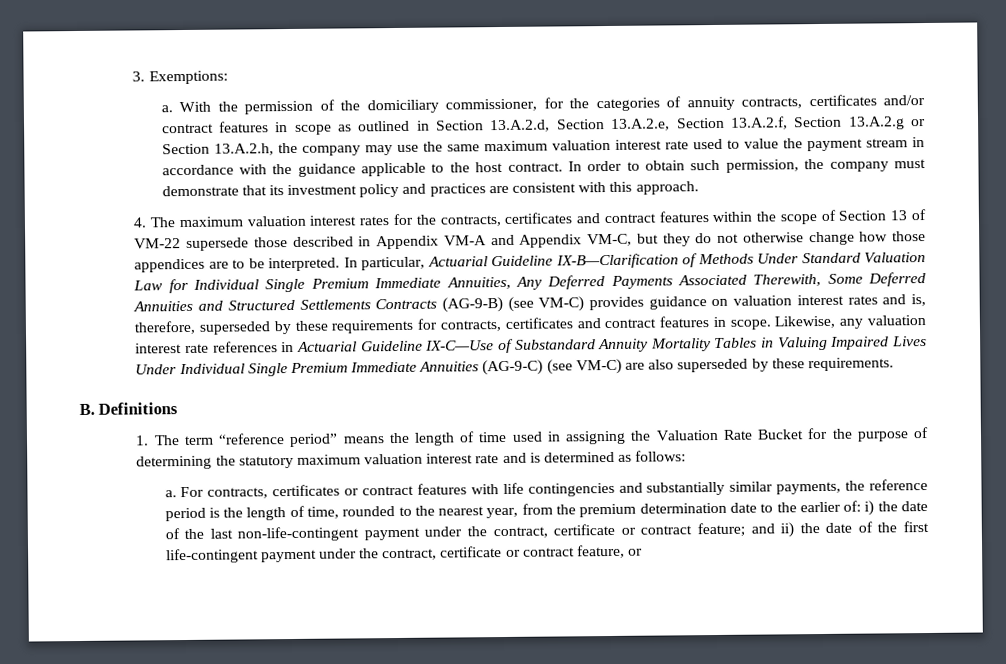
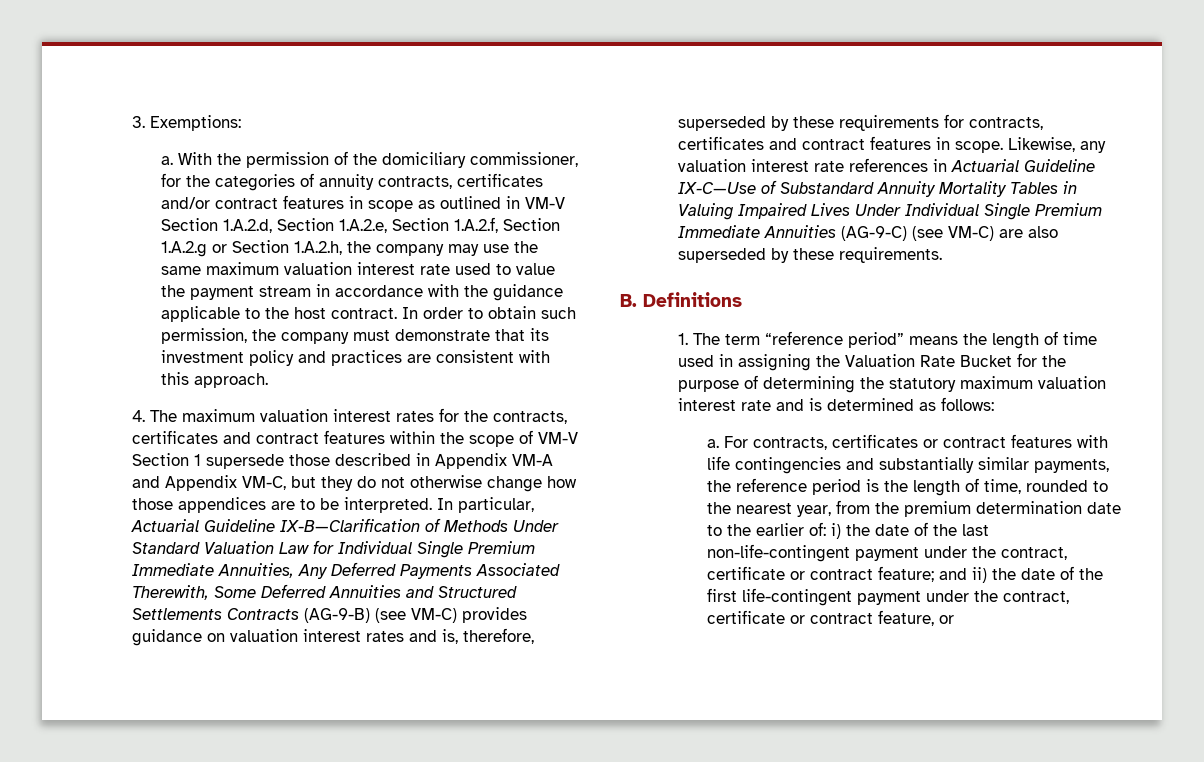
[436,116,905,133] Section 13.A.2.d, Section 13.A.2.e, Section 13.A.2.f, Section 13.A.2.g -> [524,197,565,209] [160,217,560,233] [160,241,207,257] VM-V Section 1.A.2.d, Section 1.A.2.e, Section 1.A.2.f, Section 1.A.2.g
[213,143,274,156] 13.A.2.h, -> [293,241,342,255] 1.A.2.h,
[838,208,927,221] [134,238,182,249] Section 13 of VM-22 -> [537,432,578,444] [131,453,201,466] VM-V Section 1

